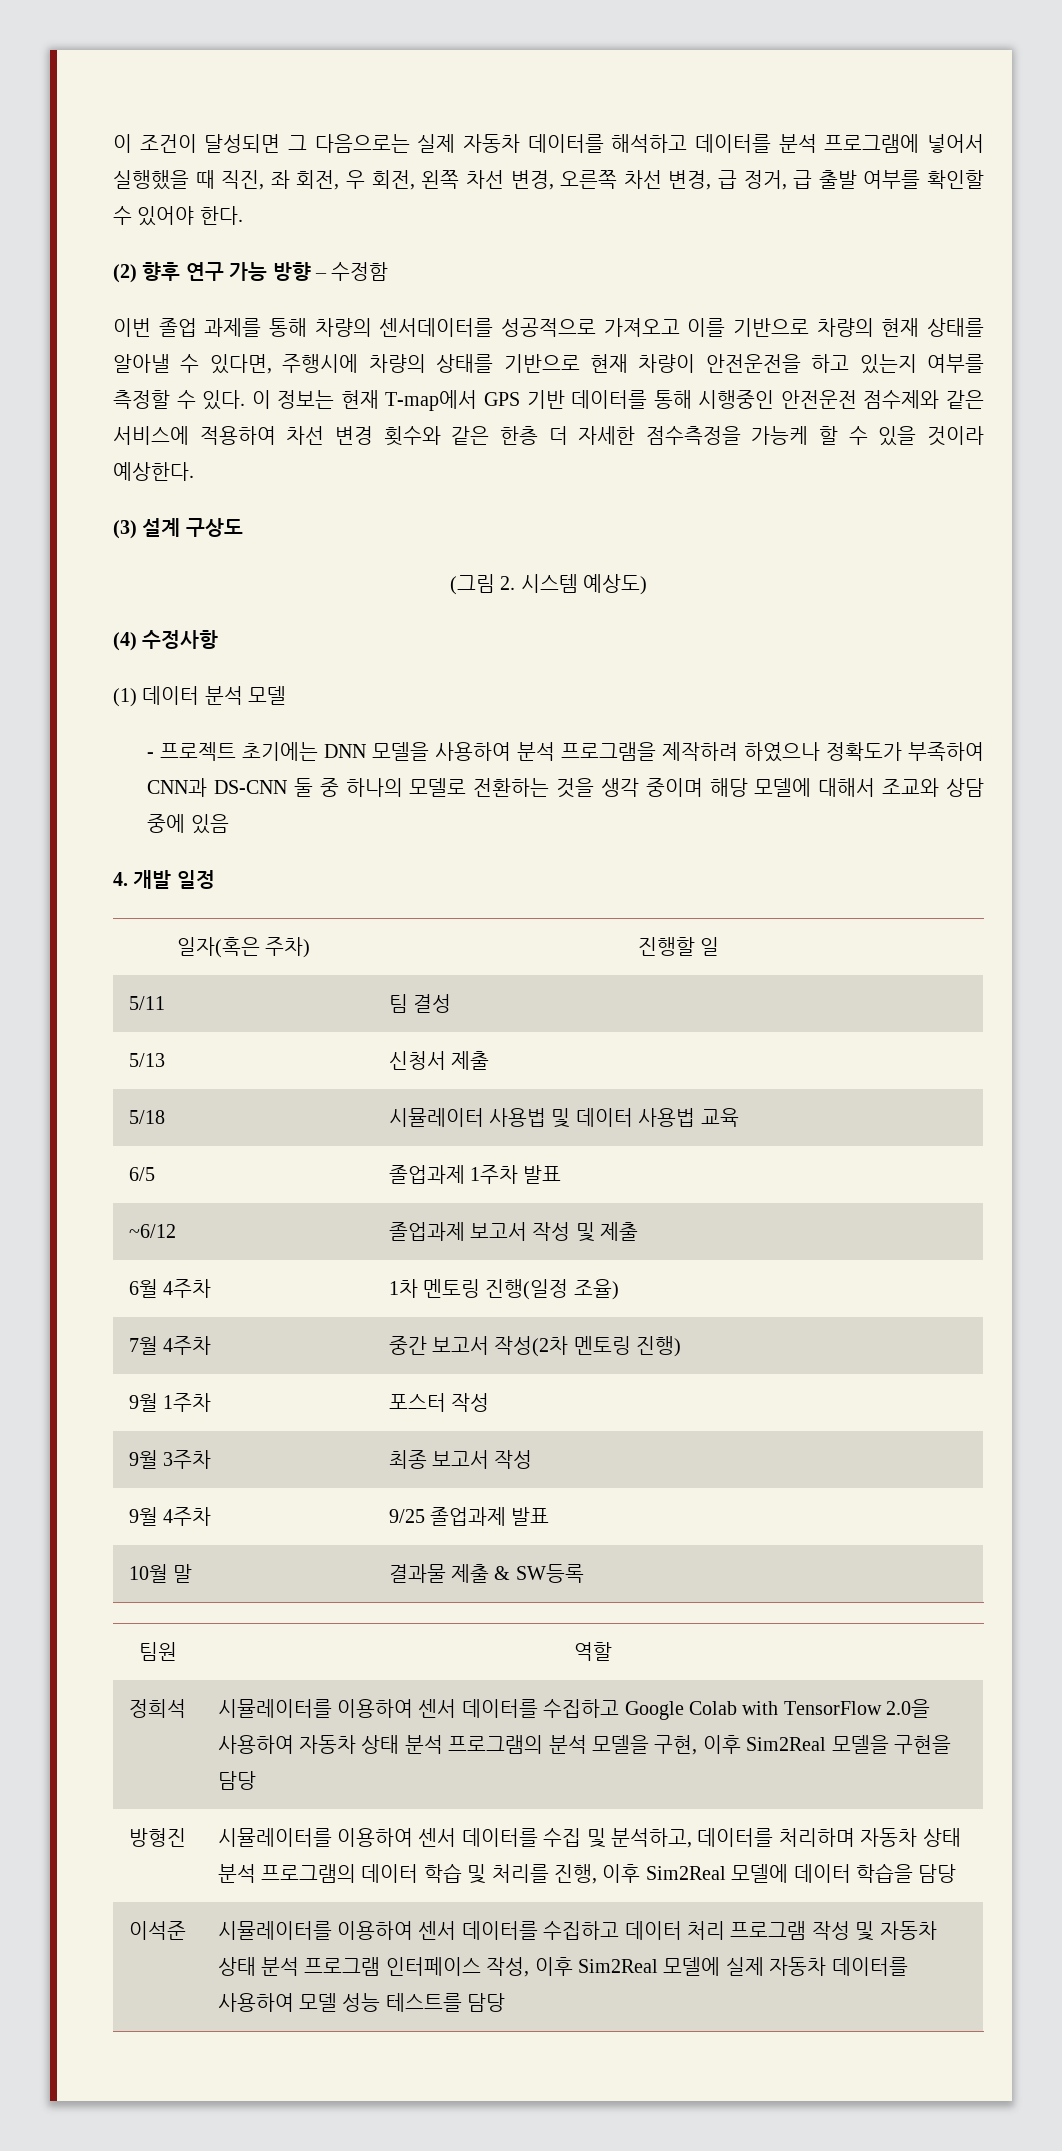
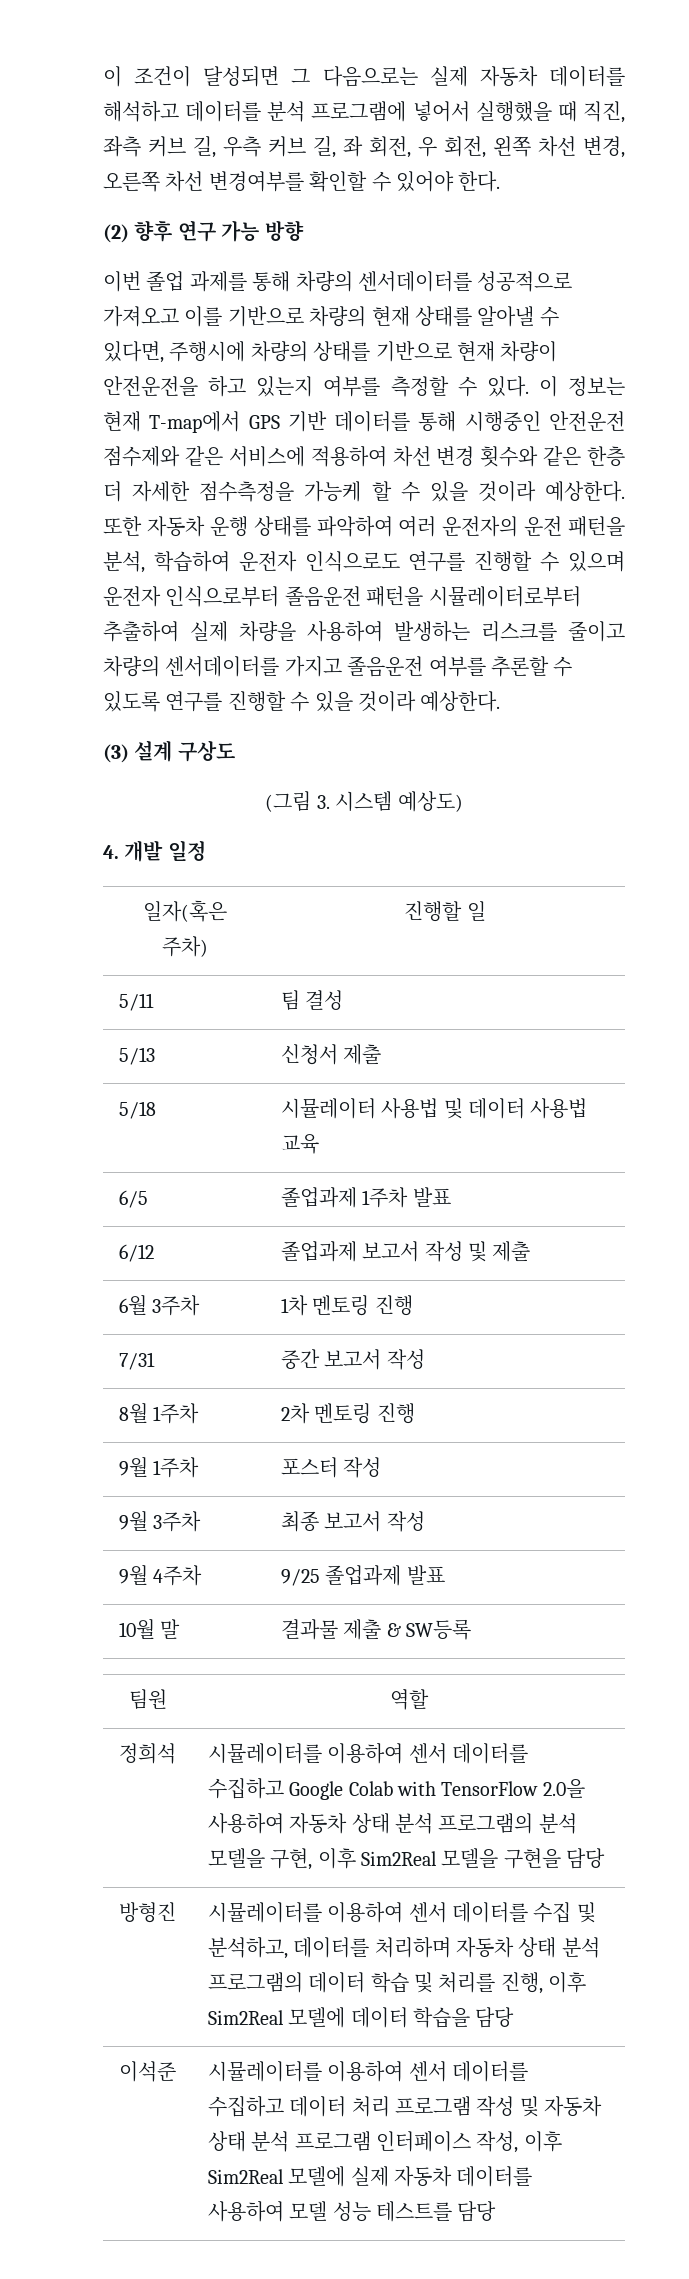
(265, 180) none -> [103,136,336,158] 좌측 커브 길, 우측 커브 길,
[668,170,921,190] 변경, 급 정거, 급 출발 여부를 -> [208,171,304,192] 변경여부를
[315,262,389,281] – 수정함 -> (304, 230) none
(194, 471) none -> [103,516,625,537] [103,551,625,573] [103,586,581,607] [103,621,625,642] [103,656,573,677] [103,691,501,712] 또한 자동차 운행 상태를 파악하여 여러 운전자의 운전 패턴을 분석, 학습하여 운전자 인식으로도 연구를 진행할 수 있으며 운전자 인식으로부터 졸음운전 패턴을 시뮬레이터로부터 추출하여 실제 차량을 사용하여 발생하는 리스크를 줄이고 차량의 센서데이터를 가지고 졸음운전 여부를 추론할 수 있도록 연구를 진행할 수 있을 것이라 예상한다.
[500,576,516,590] 2. -> [316,795,330,809] 3.
[113,630,219,651] [113,686,287,707] [147,742,984,762] [147,778,984,798] [147,814,229,834] // (4) 수정사항 // (1) 데이터 분석 모델 // - 프로젝트 초기에는 DNN 모델을 사용하여 분석 프로그램을 제작하려 하였으나 정확도가 부족하여 CNN과 DS-CNN 둘 중 하나의 모델로 전환하는 것을 생각 중이며 해당 모델에 대해서 조교와 상담 중에 있음 -> (463, 801) none
[128,1224,176,1238] ~6/12 -> [118,1244,154,1262] 6/12
[162,1279,211,1298] 4주차 -> [152,1295,201,1316] 3주차
[485,1279,619,1300] [128,1336,211,1355] [388,1336,682,1357] 진행(일정 조율) // 7월 4주차 | 중간 보고서 작성(2차 멘토링 진행) -> [374,1295,413,1316] [118,1352,155,1370] [280,1349,425,1370] [118,1402,200,1424] [280,1403,415,1424] 진행 // 7/31 | 중간 보고서 작성 // 8월 1주차 | 2차 멘토링 진행

